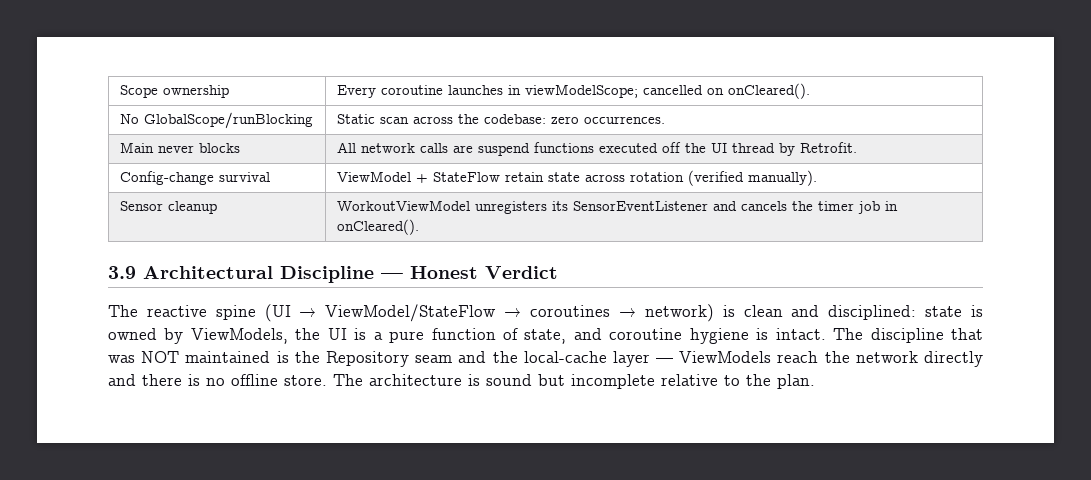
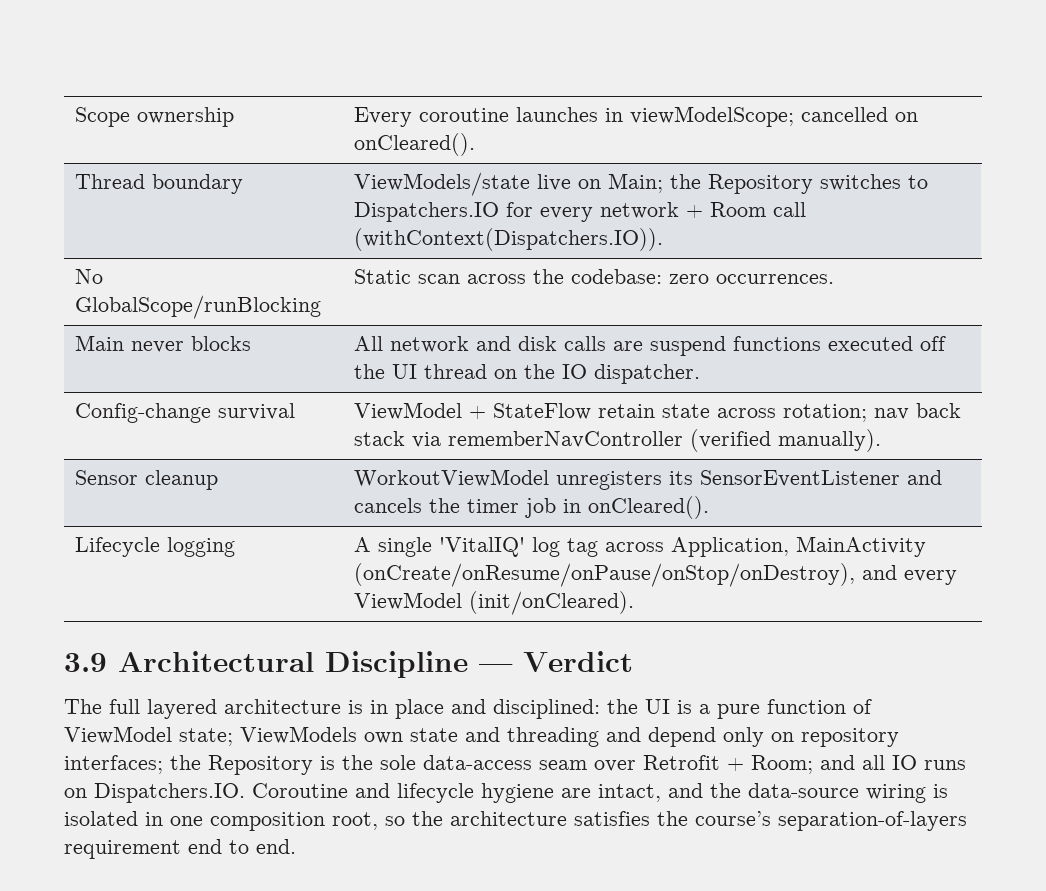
(811, 91) none -> [75,174,244,194] [354,172,929,196] [354,202,807,222] [354,228,664,251] // Thread boundary | ViewModels/state live on Main; the Repository switches to Dispatchers.IO for every network + Room call (withContext(Dispatchers.IO)).
(416, 148) none -> [476,336,558,351] and disk
[779,142,858,156] by Retrofit. -> [494,364,701,384] on the IO dispatcher.
[630,172,685,182] rotation -> [783,403,962,422] [354,431,684,448] rotation; nav back stack via rememberNavController
(420, 227) none -> [75,537,236,557] [354,536,927,557] [354,563,958,587] [354,591,635,615] // Lifecycle logging | A single 'VitalIQ' log tag across Application, MainActivity (onCreate/onResume/onPause/onStop/onDestroy), and every ViewModel (init/onCleared).
[410,266,478,279] Honest -> (513, 668) none
[146,304,984,322] [108,328,288,344] reactive spine (UI → ViewModel/StateFlow → coroutines → network) is clean and disciplined: state is owned by ViewModels, -> [109,699,600,719] full layered architecture is in place and disciplined:
[524,328,984,344] [108,351,983,367] [108,374,815,389] state, and coroutine hygiene is intact. The discipline that was NOT maintained is the Repository seam and the local-cache layer — ViewModels reach the network directly and there is no offline store. The architecture is sound but incomplete relative to the plan. -> [64,726,899,747] [64,755,966,775] [64,783,948,803] [64,811,967,831] [64,839,296,859] ViewModel state; ViewModels own state and threading and depend only on repository interfaces; the Repository is the sole data-access seam over Retrofit + Room; and all IO runs on Dispatchers.IO. Coroutine and lifecycle hygiene are intact, and the data-source wiring is isolated in one composition root, so the architecture satisfies the course’s separation-of-layers requirement end to end.

